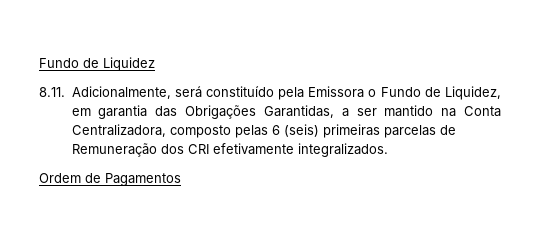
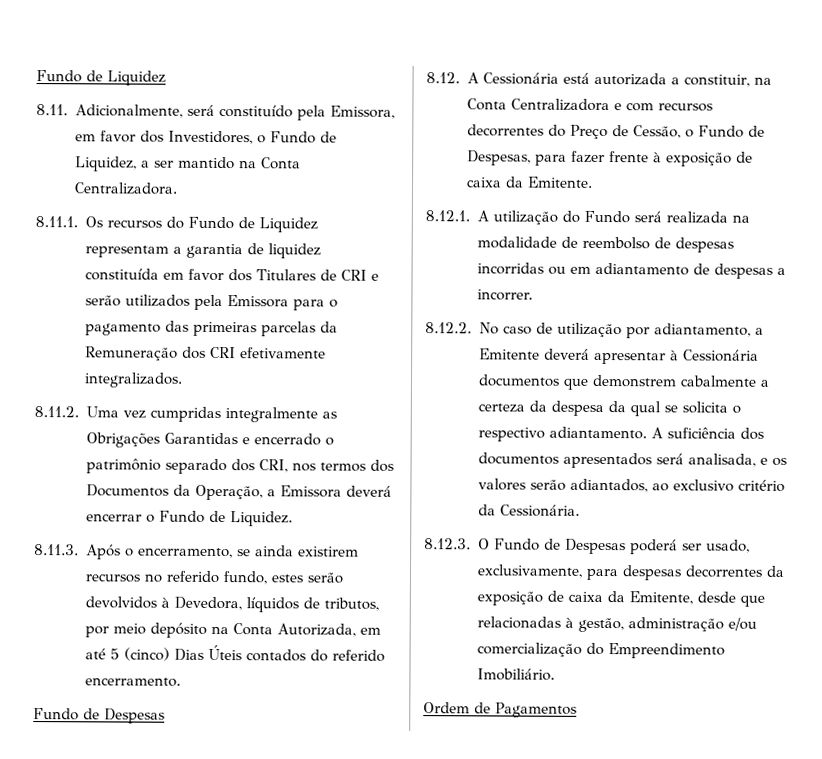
[308,86,501,100] [71,105,334,119] Emissora o Fundo de Liquidez, em garantia das Obrigações Garantidas, -> [329,105,395,119] [74,130,337,145] [74,156,137,172] Emissora, em favor dos Investidores, o Fundo de Liquidez,
[71,124,319,138] Centralizadora, composto pelas 6 (seis) -> [73,182,178,195] [35,216,318,233] [84,243,321,259] [84,268,379,282] [84,294,338,311] [84,320,189,336] Centralizadora. // 8.11.1. Os recursos do Fundo de Liquidez representam a garantia de liquidez constituída em favor dos Titulares de CRI e serão utilizados pela Emissora para o pagamento das
[439,125,456,135] de -> [319,321,338,333] da
(388, 150) none -> [34,406,337,423] [85,432,334,448] [85,458,394,475] [85,484,392,501] [85,510,293,527] [34,544,359,560] [84,570,343,585] [84,596,379,613] [84,622,381,638] [84,644,385,662] [84,677,181,687] [33,708,165,724] [426,72,772,87] [466,98,713,112] [466,124,765,140] [466,150,753,167] [466,176,593,188] [425,210,750,225] [476,236,734,253] [476,262,786,279] [476,289,534,301] [425,322,764,339] [478,348,759,365] [477,374,770,390] [477,400,741,417] [477,426,764,442] [477,452,787,469] [477,478,785,493] [477,504,580,517] [424,538,750,555] [476,564,785,581] [476,590,765,607] [476,616,757,633] [476,642,725,659] [476,668,555,681] // 8.11.2. Uma vez cumpridas integralmente as Obrigações Garantidas e encerrado o patrimônio separado dos CRI, nos termos dos Documentos da Operação, a Emissora deverá encerrar o Fundo de Liquidez. // 8.11.3. Após o encerramento, se ainda existirem recursos no referido fundo, estes serão devolvidos à Devedora, líquidos de tributos, por meio depósito na Conta Autorizada, em até 5 (cinco) Dias Úteis contados do referido encerramento. // Fundo de Despesas // 8.12. A Cessionária está autorizada a constituir, na Conta Centralizadora e com recursos decorrentes do Preço de Cessão, o Fundo de Despesas, para fazer frente à exposição de caixa da Emitente. // 8.12.1. A utilização do Fundo será realizada na modalidade de reembolso de despesas incorridas ou em adiantamento de despesas a incorrer. // 8.12.2. No caso de utilização por adiantamento, a Emitente deverá apresentar à Cessionária documentos que demonstrem cabalmente a certeza da despesa da qual se solicita o respectivo adiantamento. A suficiência dos documentos apresentados será analisada, e os valores serão adiantados, ao exclusivo critério da Cessionária. // 8.12.3. O Fundo de Despesas poderá ser usado, exclusivamente, para despesas decorrentes da exposição de caixa da Emitente, desde que relacionadas à gestão, administração e/ou comercialização do Empreendimento Imobiliário.

